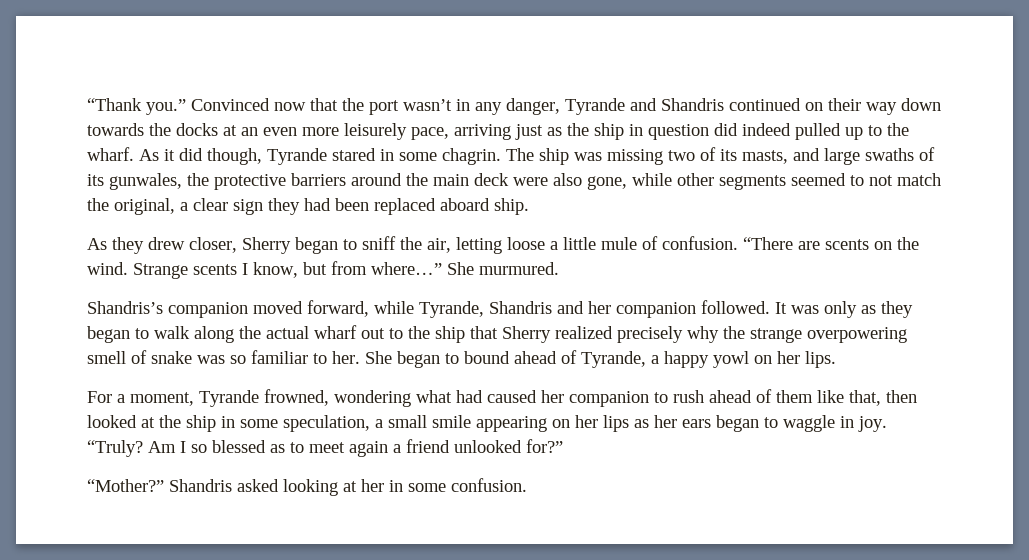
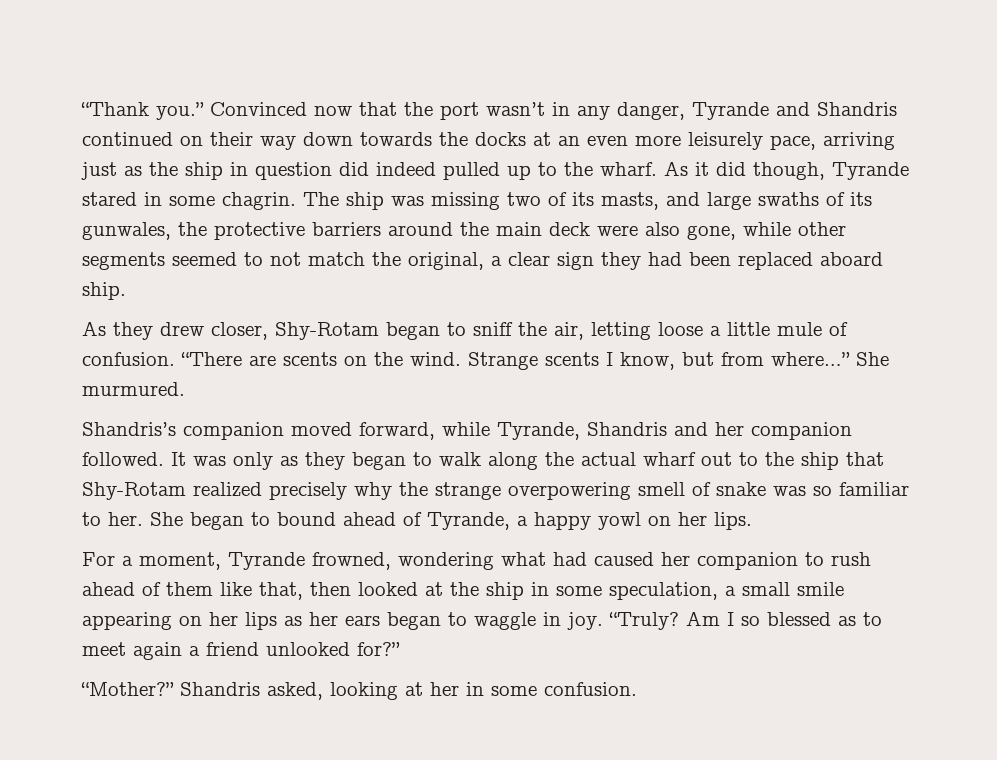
[242,237,291,254] Sherry -> [275,322,379,340] Shy-Rotam
[502,326,551,343] Sherry -> [82,482,186,500] Shy-Rotam
[237,479,279,492] asked -> [267,682,323,700] asked,

